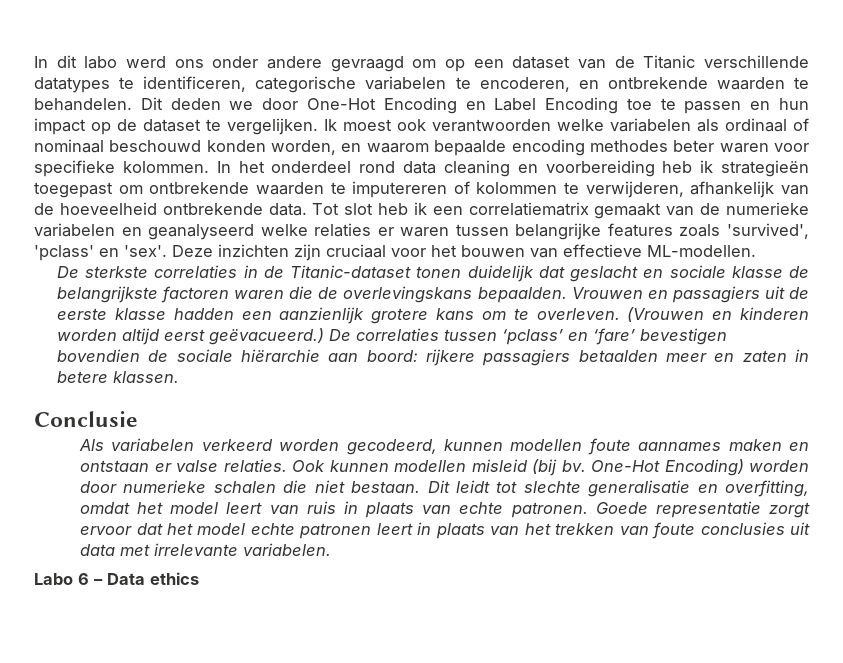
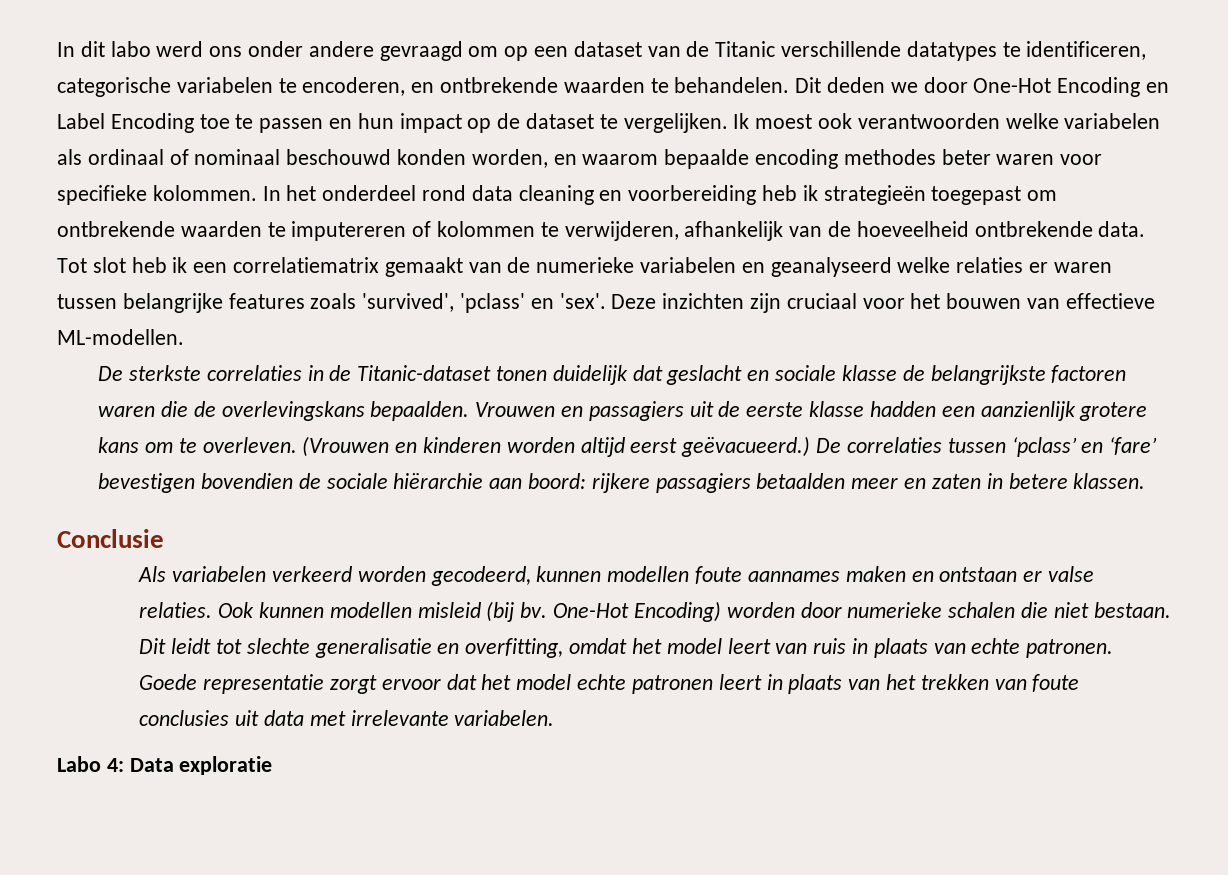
[78,572,199,585] 6 – Data ethics -> [106,756,273,775] 4: Data exploratie

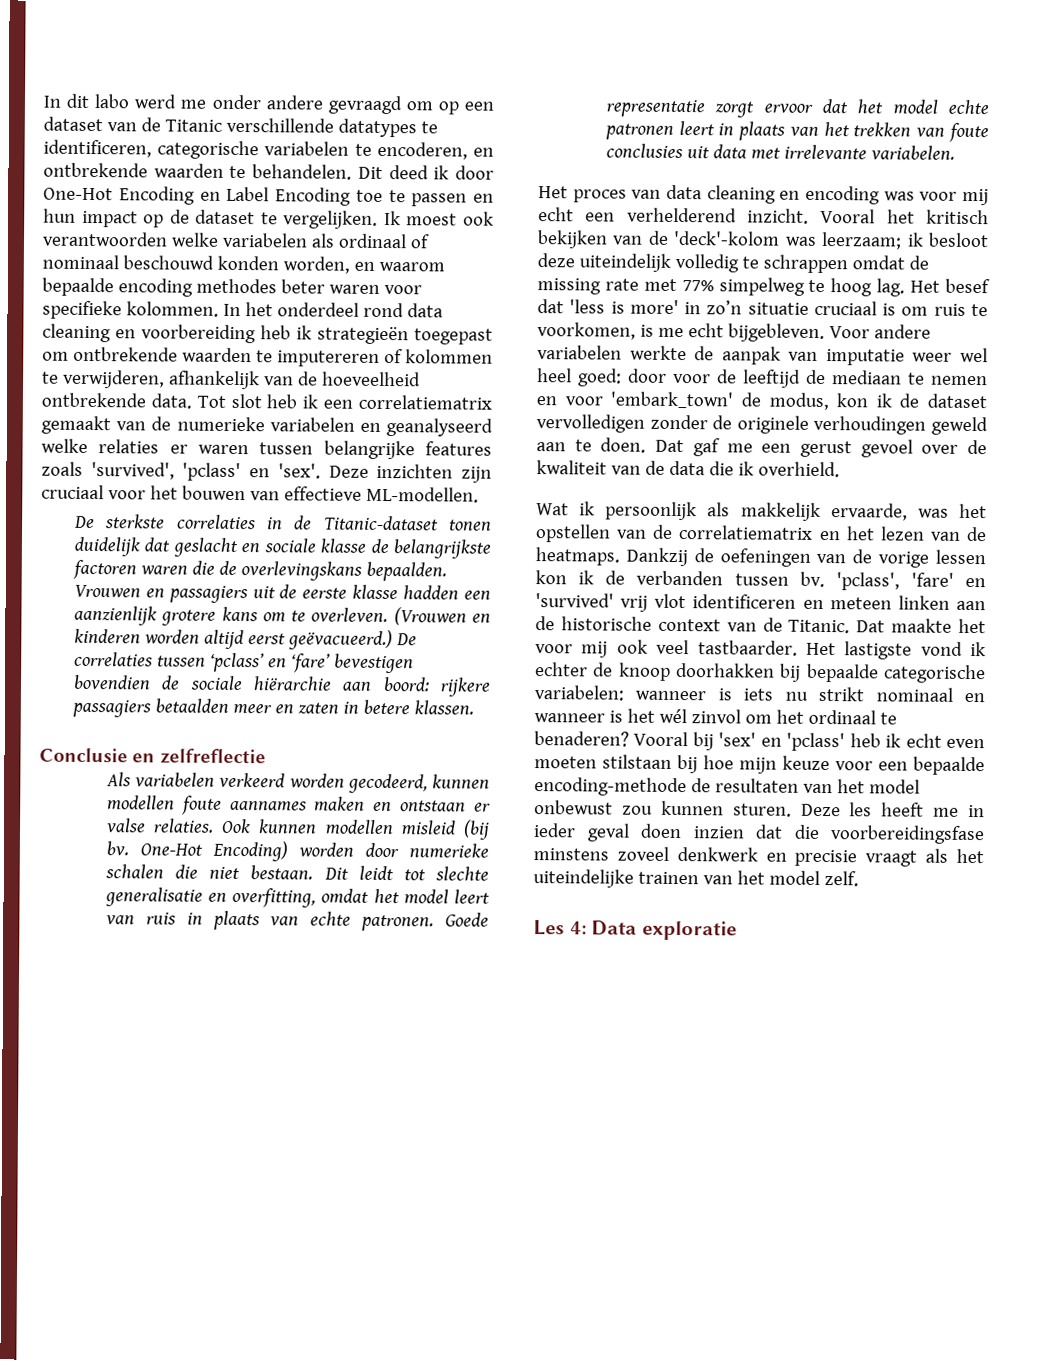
[209,46,243,57] ons -> [180,99,207,109] me
[827,77,918,93] deden we -> [388,165,450,180] deed ik
(164, 538) none -> [132,748,266,765] en zelfreflectie
[57,756,101,772] Labo -> [538,184,989,206] [538,207,989,225] [537,230,989,250] [537,253,929,274] [537,277,991,297] [537,299,988,317] [537,322,931,342] [537,345,988,366] [537,368,988,388] [536,391,987,411] [536,414,988,436] [536,437,987,458] [536,460,840,478] [536,501,987,521] [535,524,987,543] [535,547,986,568] [535,570,986,591] [535,593,986,612] [535,616,986,634] [535,639,986,660] [535,662,986,684] [534,685,985,703] [534,708,897,725] [534,731,986,752] [534,754,985,776] [534,777,920,797] [534,800,985,818] [533,823,985,845] [533,846,984,867] [533,869,859,888] [533,920,565,936] Het proces van data cleaning en encoding was voor mij echt een verhelderend inzicht. Vooral het kritisch bekijken van de 'deck'-kolom was leerzaam; ik besloot deze uiteindelijk volledig te schrappen omdat de missing rate met 77% simpelweg te hoog lag. Het besef dat 'less is more' in zo’n situatie cruciaal is om ruis te voorkomen, is me echt bijgebleven. Voor andere variabelen werkte de aanpak van imputatie weer wel heel goed: door voor de leeftijd de mediaan te nemen en voor 'embark_town' de modus, kon ik de dataset vervolledigen zonder de originele verhoudingen geweld aan te doen. Dat gaf me een gerust gevoel over de kwaliteit van de data die ik overhield. // Wat ik persoonlijk als makkelijk ervaarde, was het opstellen van de correlatiematrix en het lezen van de heatmaps. Dankzij de oefeningen van de vorige lessen kon ik de verbanden tussen bv. 'pclass', 'fare' en 'survived' vrij vlot identificeren en meteen linken aan de historische context van de Titanic. Dat maakte het voor mij ook veel tastbaarder. Het lastigste vond ik echter de knoop doorhakken bij bepaalde categorische variabelen: wanneer is iets nu strikt nominaal en wanneer is het wél zinvol om het ordinaal te benaderen? Vooral bij 'sex' en 'pclass' heb ik echt even moeten stilstaan bij hoe mijn keuze voor een bepaalde encoding-methode de resultaten van het model onbewust zou kunnen sturen. Deze les heeft me in ieder geval doen inzien dat die voorbereidingsfase minstens zoveel denkwerk en precisie vraagt als het uiteindelijke trainen van het model zelf. // Les

